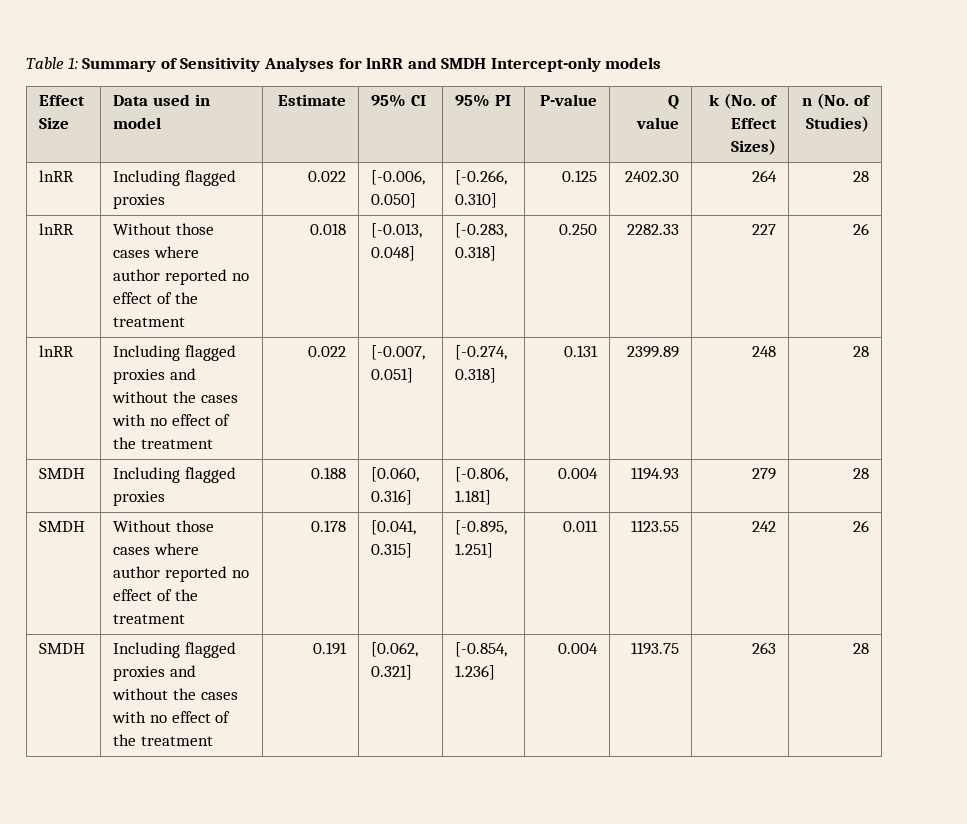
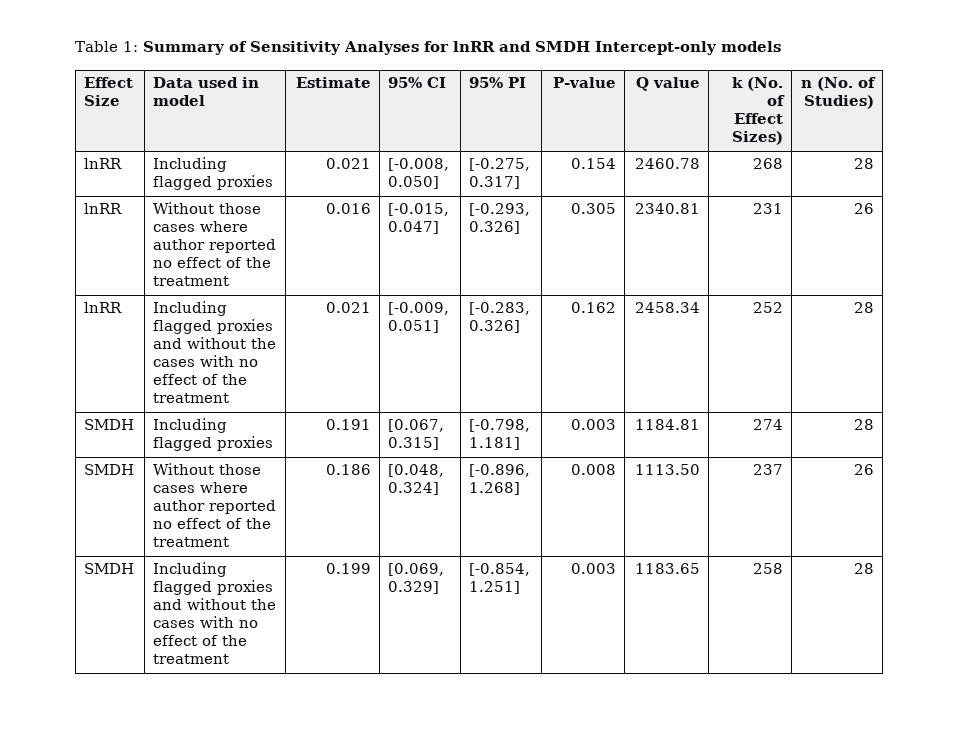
[307,171,346,182] [371,170,426,185] 0.022 | [-0.006, -> [325,158,371,169] [388,158,450,171] 0.021 | [-0.008,
[455,170,508,185] [455,193,498,208] [561,170,597,182] [624,171,679,182] [751,170,777,182] [-0.266, 0.310] | 0.125 | 2402.30 | 264 -> [469,158,531,171] [469,176,521,189] [570,158,616,169] [634,158,700,169] [752,158,783,169] [-0.275, 0.317] | 0.154 | 2460.78 | 268
[309,223,346,235] [371,223,423,238] [371,246,416,261] [455,223,508,238] [455,246,497,261] [558,224,597,235] [626,224,679,235] [751,224,776,235] 0.018 | [-0.013, 0.048] | [-0.283, 0.318] | 0.250 | 2282.33 | 227 -> [325,203,371,214] [388,203,450,216] [388,221,440,234] [469,203,531,216] [469,221,521,234] [570,203,616,214] [634,203,700,214] [752,203,783,214] 0.016 | [-0.015, 0.047] | [-0.293, 0.326] | 0.305 | 2340.81 | 231
[307,346,346,357] [371,345,426,360] 0.022 | [-0.007, -> [325,302,371,313] [388,302,450,315] 0.021 | [-0.009,
[455,345,508,360] [455,368,497,383] [563,345,598,357] [626,346,679,358] [751,346,776,357] [-0.274, 0.318] | 0.131 | 2399.89 | 248 -> [469,302,531,315] [469,320,521,333] [570,302,616,313] [634,302,700,313] [752,302,783,313] [-0.283, 0.326] | 0.162 | 2458.34 | 252
[310,467,346,479] [371,467,420,482] [371,490,413,505] [455,467,509,482] [455,490,492,505] [557,468,598,479] [630,467,679,480] [751,468,776,480] 0.188 | [0.060, 0.316] | [-0.806, 1.181] | 0.004 | 1194.93 | 279 -> [325,419,371,430] [388,419,445,432] [388,437,440,450] [469,419,531,432] [469,437,521,450] [570,419,616,430] [634,419,700,430] [752,419,783,430] 0.191 | [0.067, 0.315] | [-0.798, 1.181] | 0.003 | 1184.81 | 274
[310,520,346,532] [371,520,417,535] [371,543,413,558] [455,520,508,535] [455,543,494,558] [562,520,598,532] [630,520,679,532] [751,521,776,532] 0.178 | [0.041, 0.315] | [-0.895, 1.251] | 0.011 | 1123.55 | 242 -> [325,464,371,475] [388,464,445,477] [388,482,440,495] [469,464,531,477] [469,482,521,495] [570,464,616,475] [634,464,700,475] [752,464,783,475] 0.186 | [0.048, 0.324] | [-0.896, 1.268] | 0.008 | 1113.50 | 237
[312,642,347,655] [371,642,419,657] [371,665,413,680] [455,642,508,657] [455,665,496,680] [557,643,598,654] [630,642,679,655] [751,642,776,654] 0.191 | [0.062, 0.321] | [-0.854, 1.236] | 0.004 | 1193.75 | 263 -> [325,563,371,574] [388,563,445,576] [388,581,440,594] [469,563,531,576] [469,581,521,594] [570,563,616,574] [634,563,700,574] [752,563,783,574] 0.199 | [0.069, 0.329] | [-0.854, 1.251] | 0.003 | 1183.65 | 258

